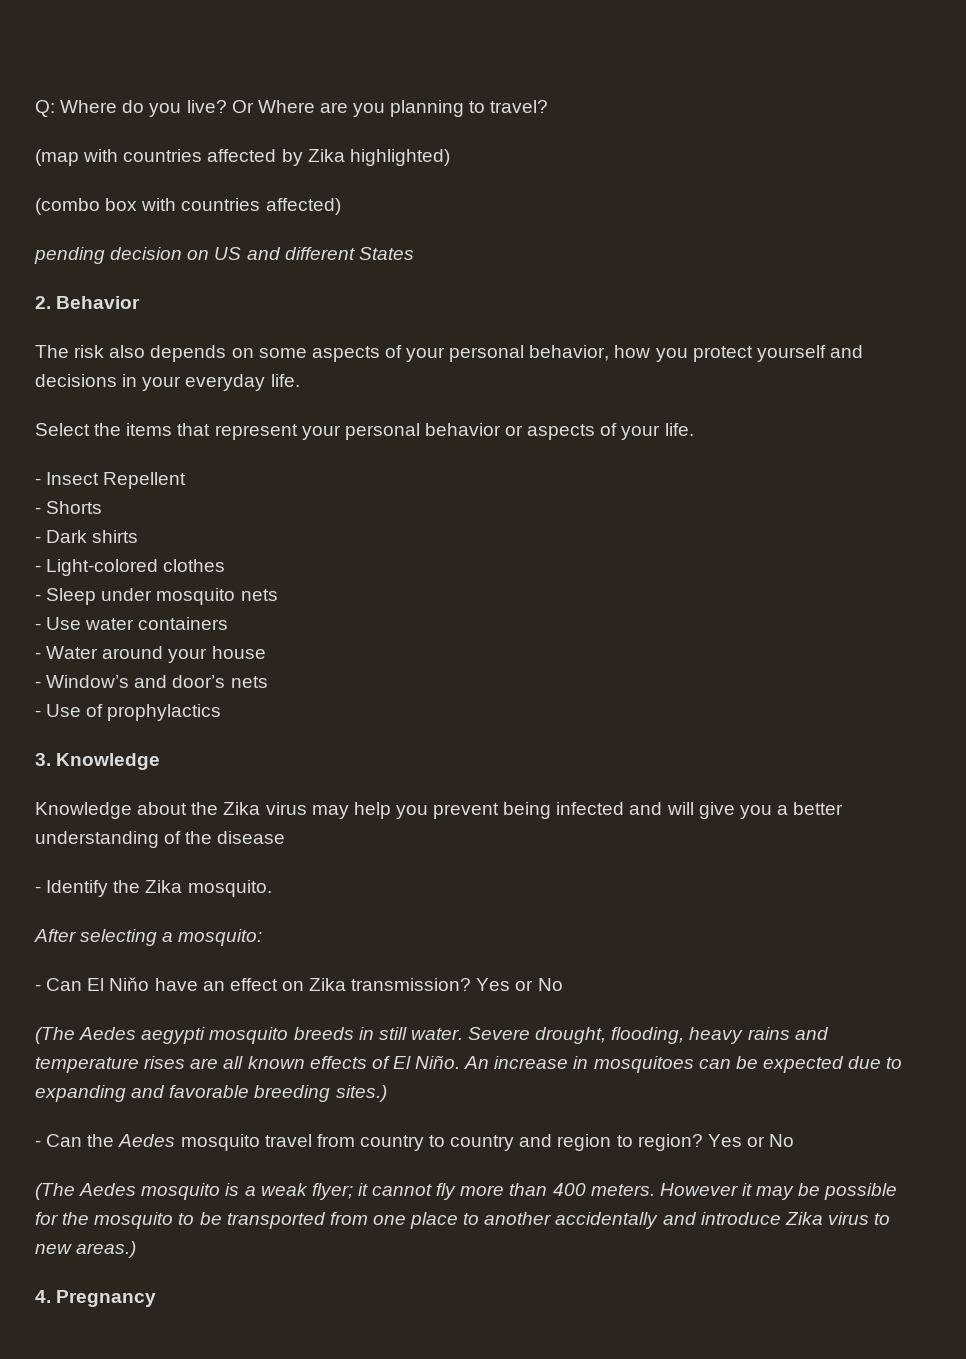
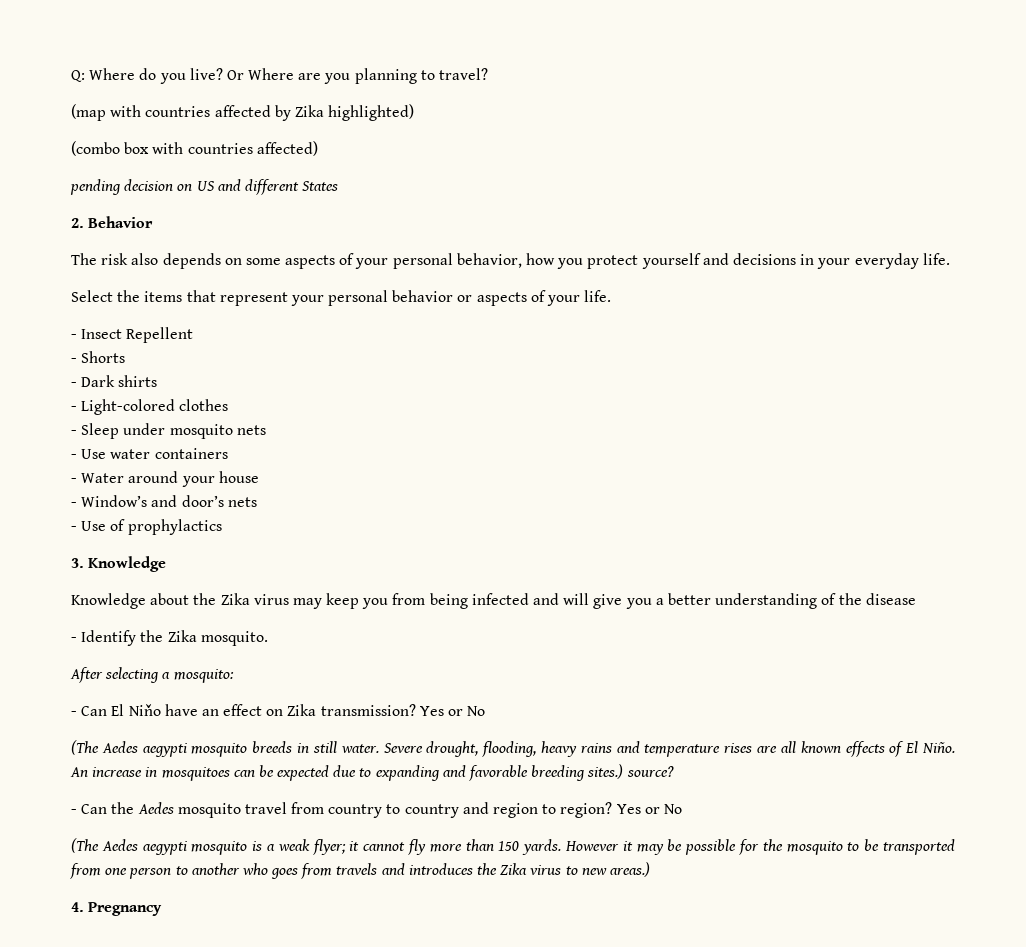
[353,802,500,819] help you prevent -> [326,593,426,609] keep you from
(387, 1093) none -> [626,766,674,777] source?
(137, 1189) none -> [142,841,187,855] aegypti
[552,1183,655,1196] 400 meters. -> [498,839,562,855] 150 yards.
[410,1212,459,1229] place -> [129,868,172,879] person
[555,1212,781,1229] accidentally and introduce -> [241,863,498,879] who goes from travels and introduces the

